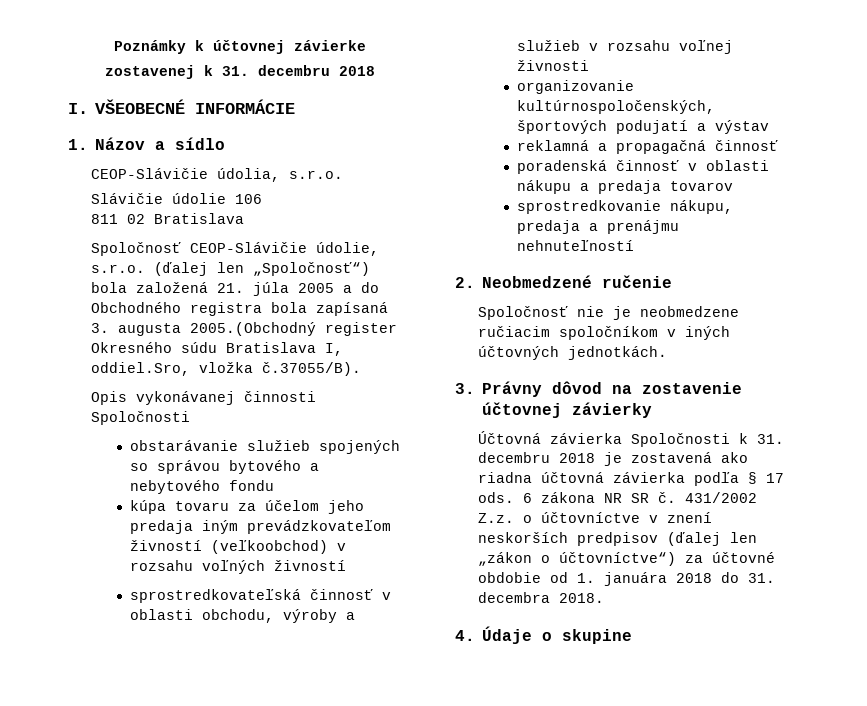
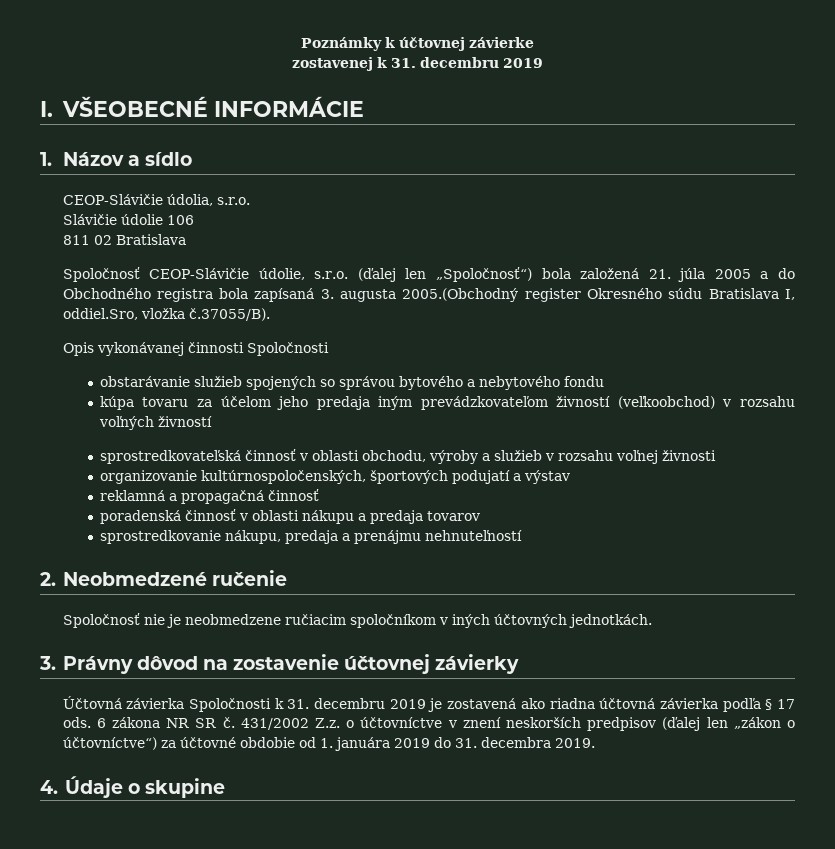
[339,66,375,76] 2018 -> [503,58,543,68] 2019
[558,453,595,463] 2018 -> [389,699,426,709] 2019
[675,573,712,583] 2018 -> [393,738,430,748] 2019
[558,593,604,603] 2018. -> [554,738,595,748] 2019.

